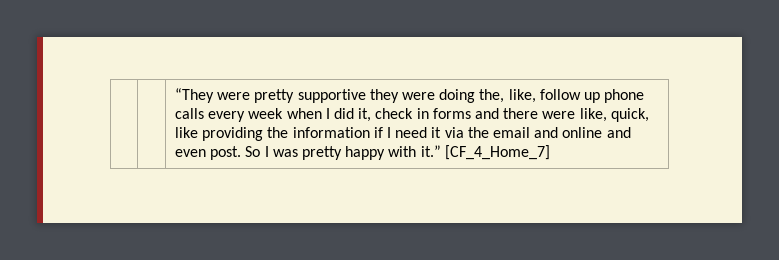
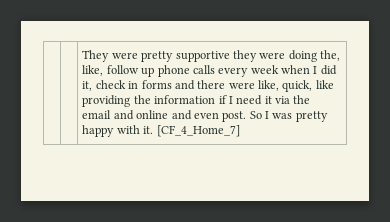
[175,88,215,103] | | “They -> [82,50,110,62] | | They
[420,145,441,157] it.” -> [143,126,154,134] it.

